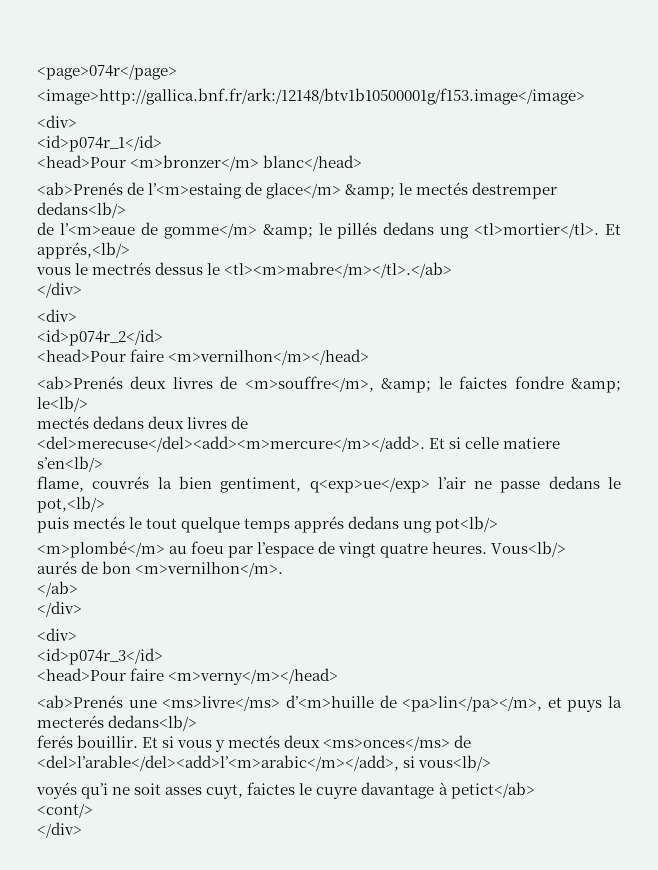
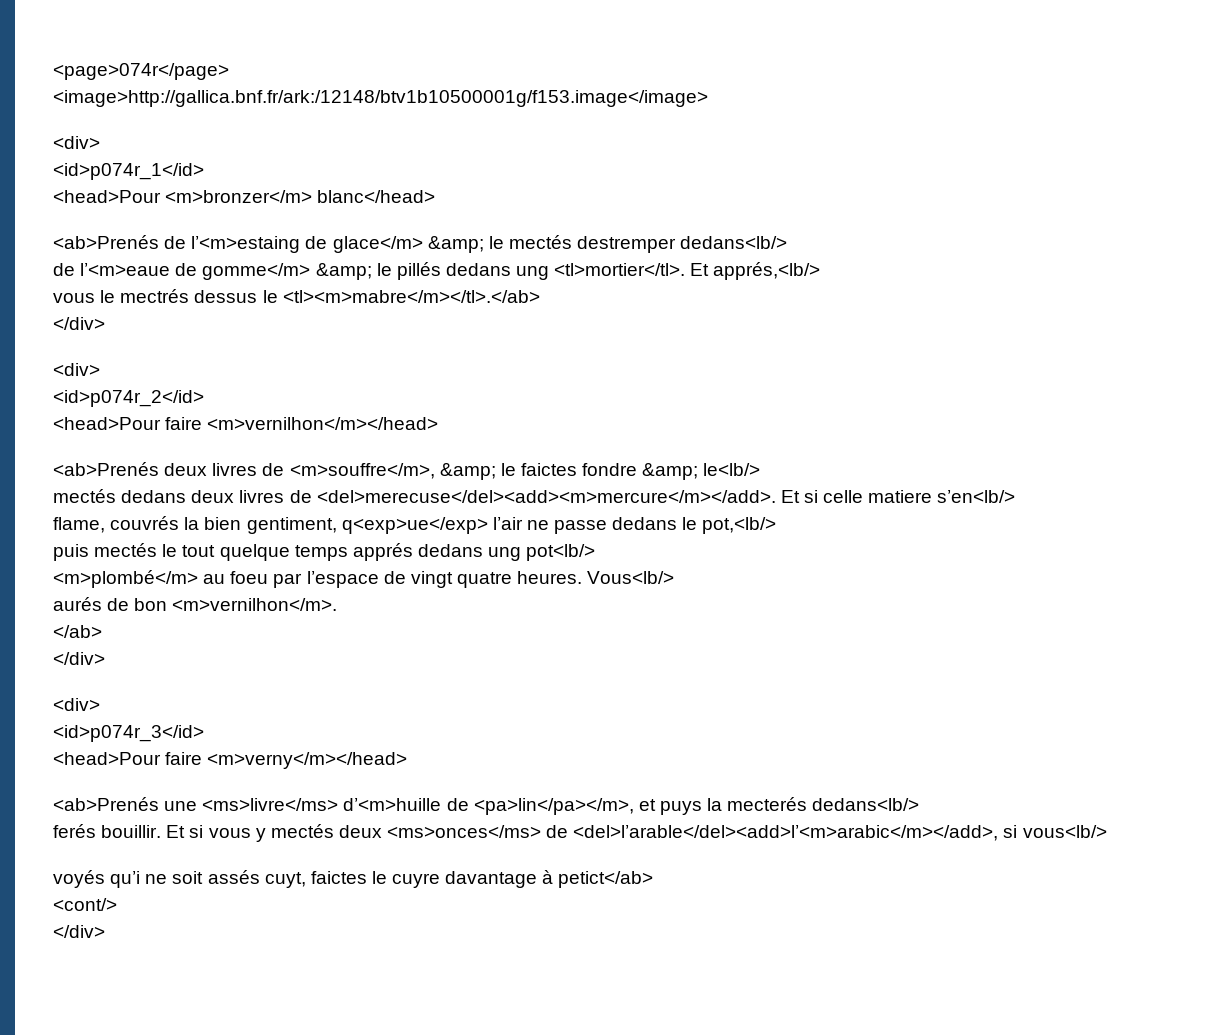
[165,787,203,795] asses -> [207,870,260,884] assés

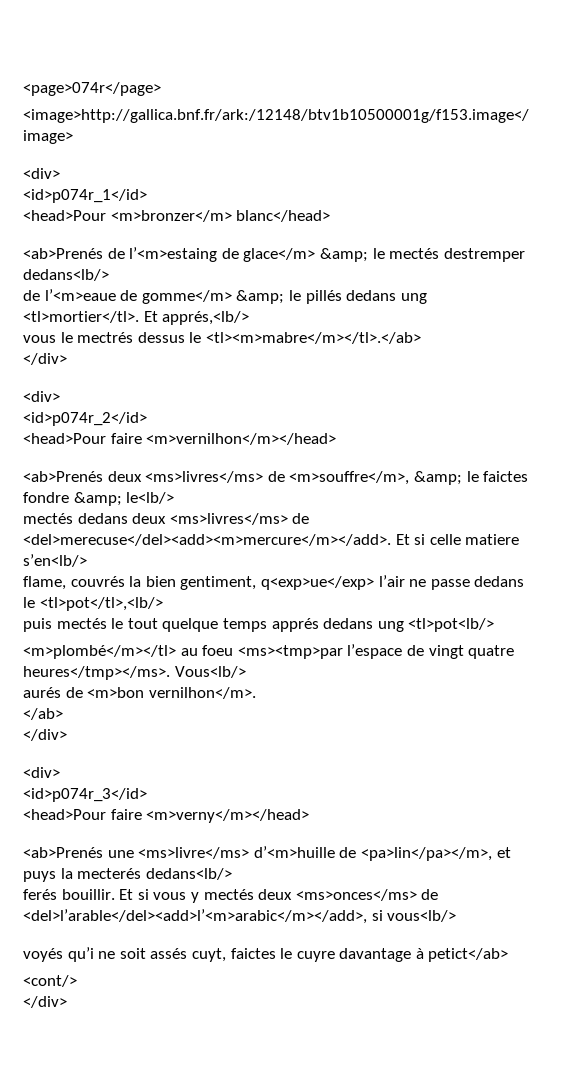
[212,463,258,476] livres -> [145,471,264,483] <ms>livres</ms>
[239,490,285,503] livres -> [169,513,288,525] <ms>livres</ms>
[702,517,777,534] pot,<lb/> -> [39,597,163,611] <tl>pot</tl>,<lb/>
[526,544,596,561] [53,570,198,588] pot<lb/> // <m>plombé</m> -> [408,618,495,632] [23,645,176,659] <tl>pot<lb/> // <m>plombé</m></tl>
[273,573,303,588] par -> [237,645,343,659] <ms><tmp>par
[517,571,583,584] heures. -> [23,666,170,680] heures</tmp></ms>.
[134,598,338,611] bon <m>vernilhon</m>. -> [87,687,256,699] <m>bon vernilhon</m>.

